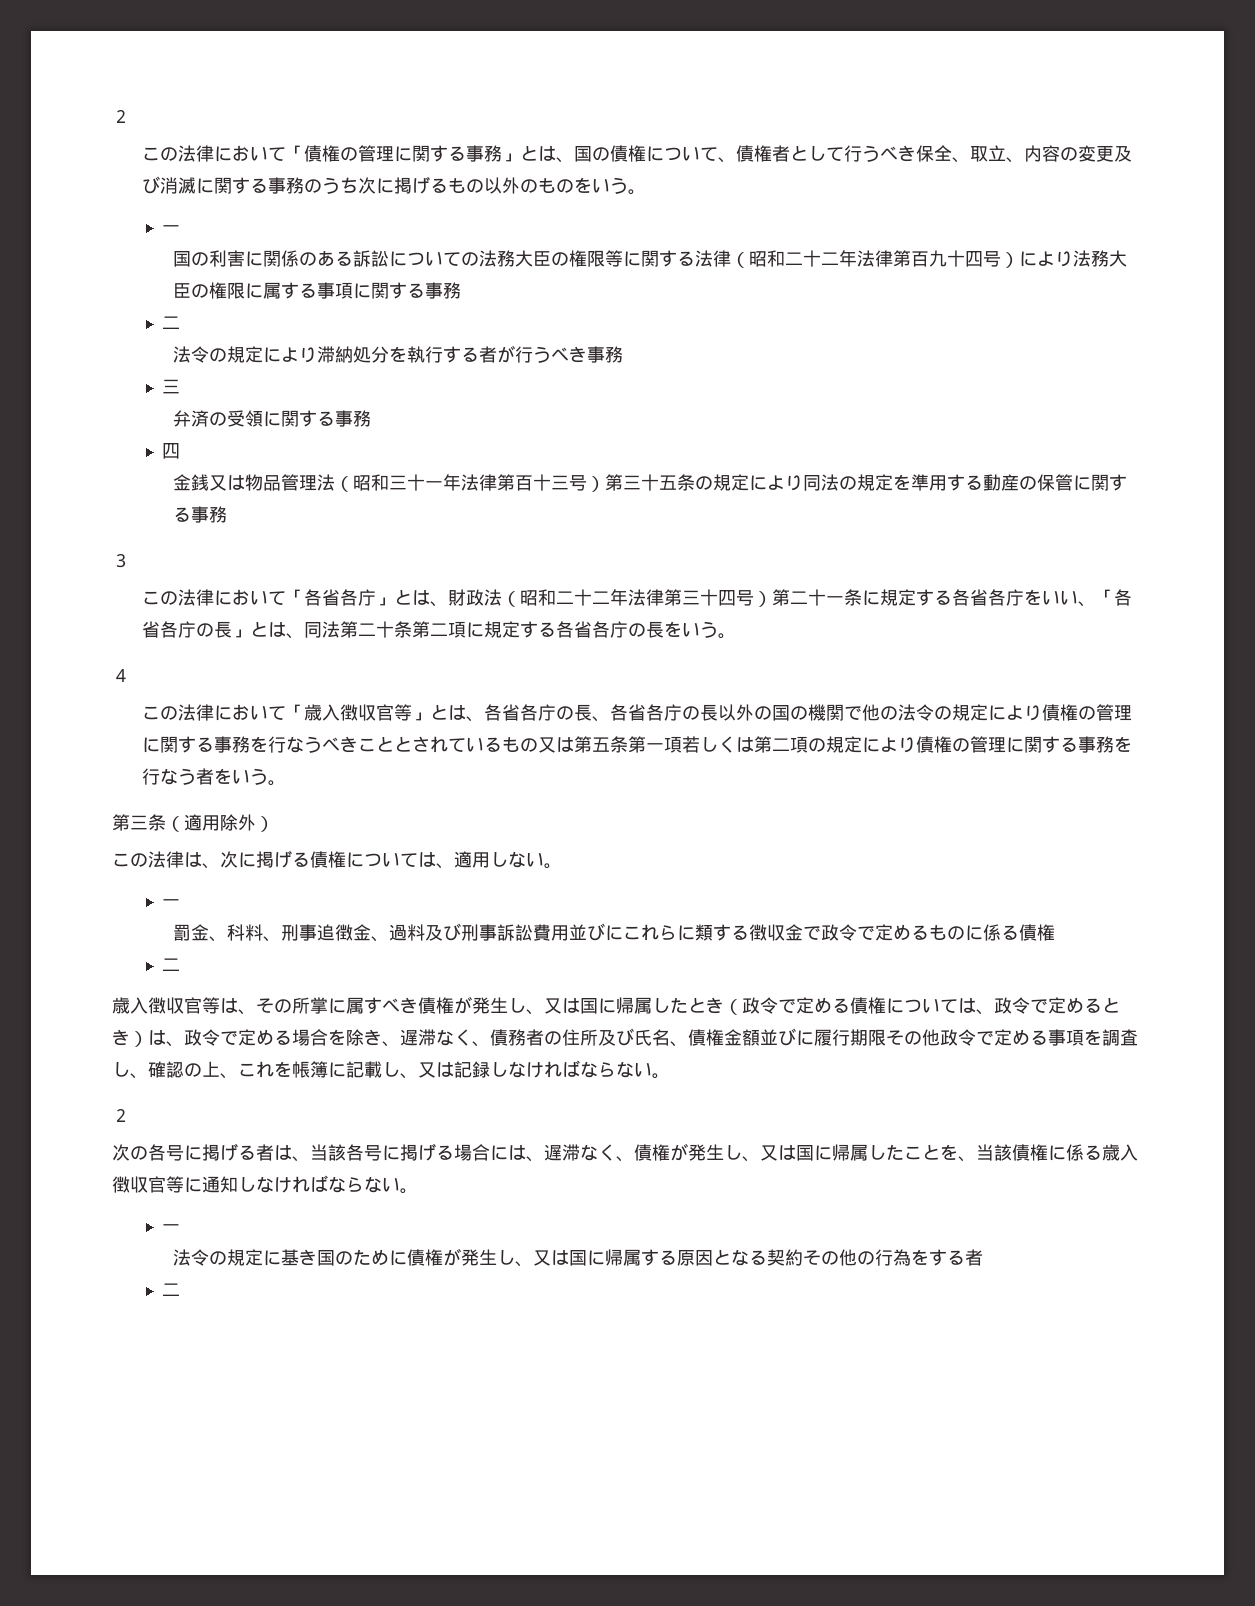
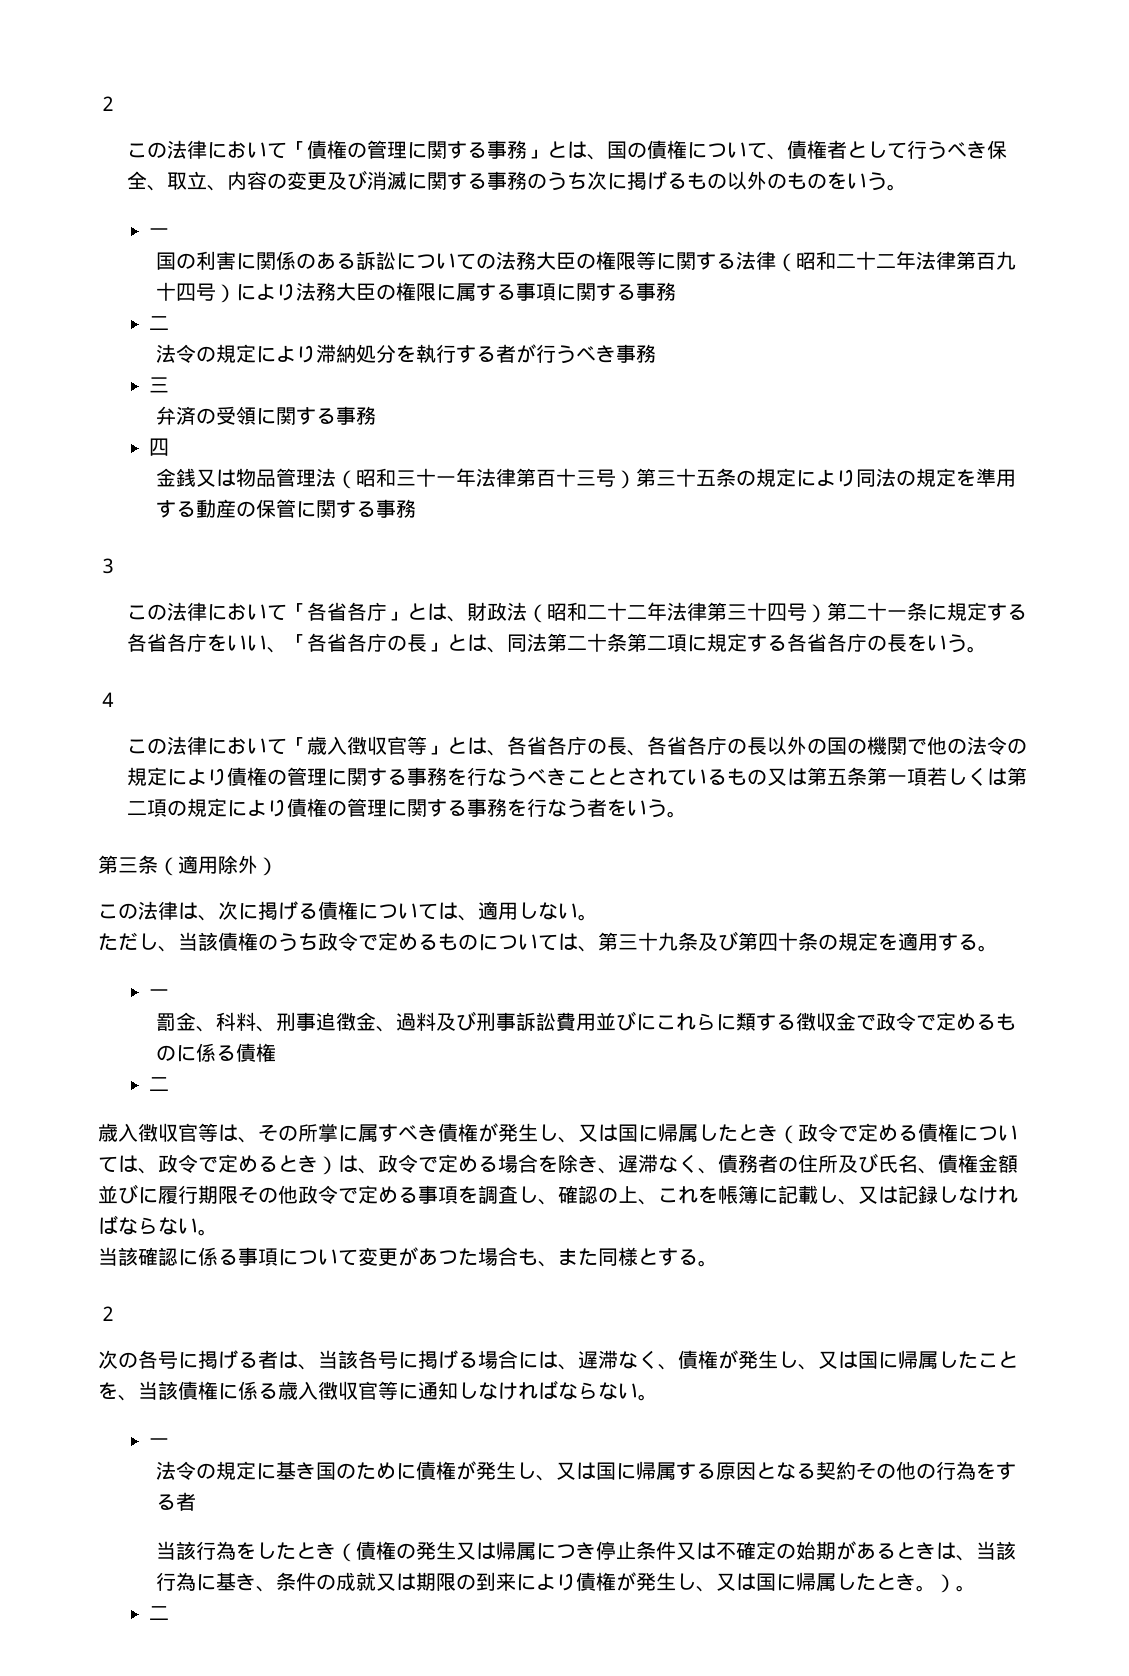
(562, 866) none -> [98,931,998,952] // ただし、当該債権のうち政令で定めるものについては、第三十九条及び第四十条の規定を適用する。
(670, 1076) none -> [98,1247,718,1267] // 当該確認に係る事項について変更があつた場合も、また同様とする。
(983, 1257) none -> [155,1541,1016,1562] [155,1572,976,1593] // 当該行為をしたとき（債権の発生又は帰属につき停止条件又は不確定の始期があるときは、当該行為に基き、条件の成就又は期限の到来により債権が発生し、又は国に帰属したとき。）。

